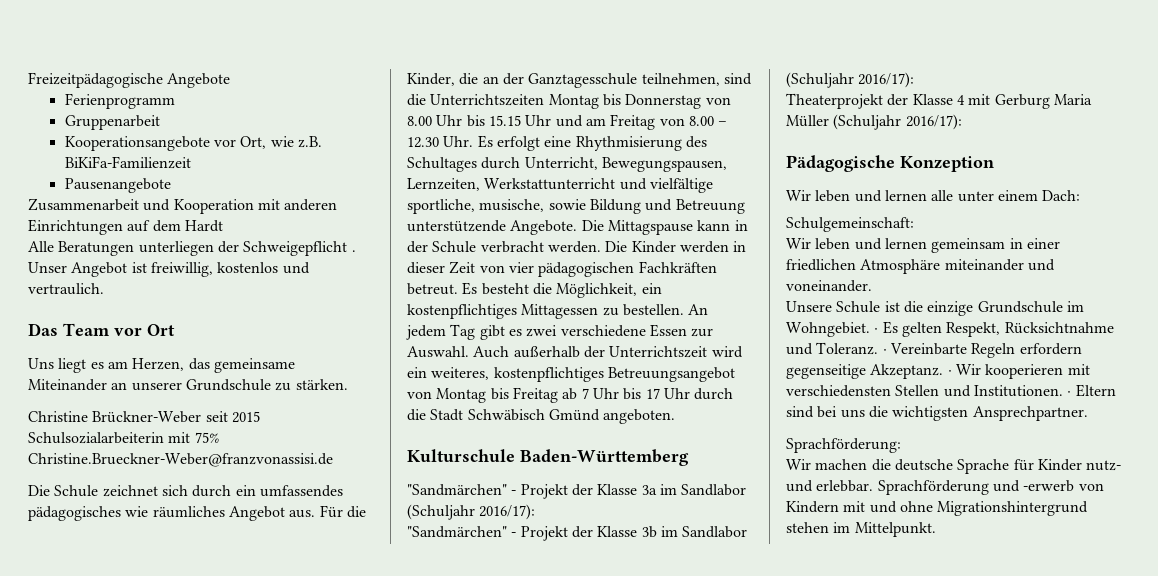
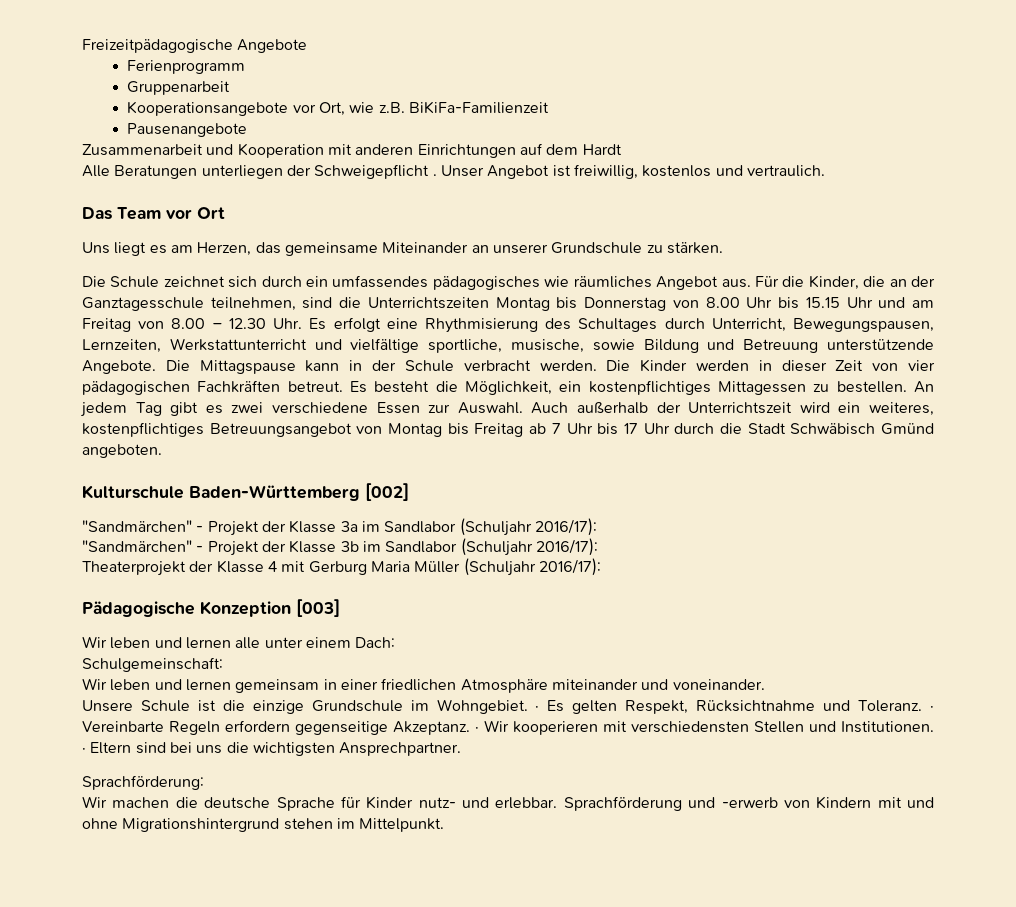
[28,411,260,423] [28,432,219,444] [28,453,333,467] // Christine Brückner-Weber seit 2015 Schulsozialarbeiterin mit 75% Christine.Brueckner-Weber@franzvonassisi.de -> (723, 248) none
(689, 457) none -> [365,483,409,501] [002]
(994, 164) none -> [296,599,340,617] [003]

